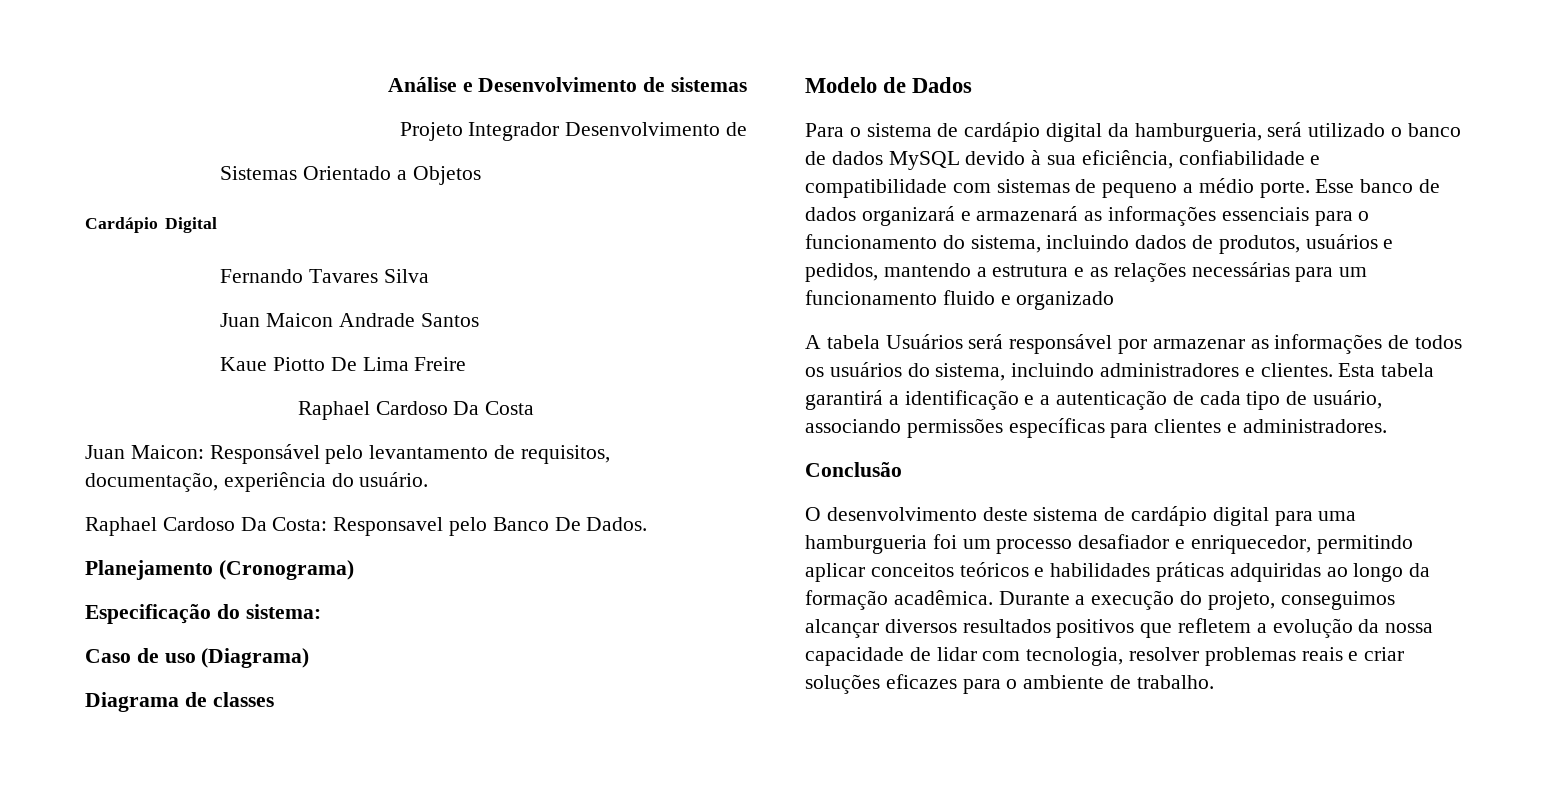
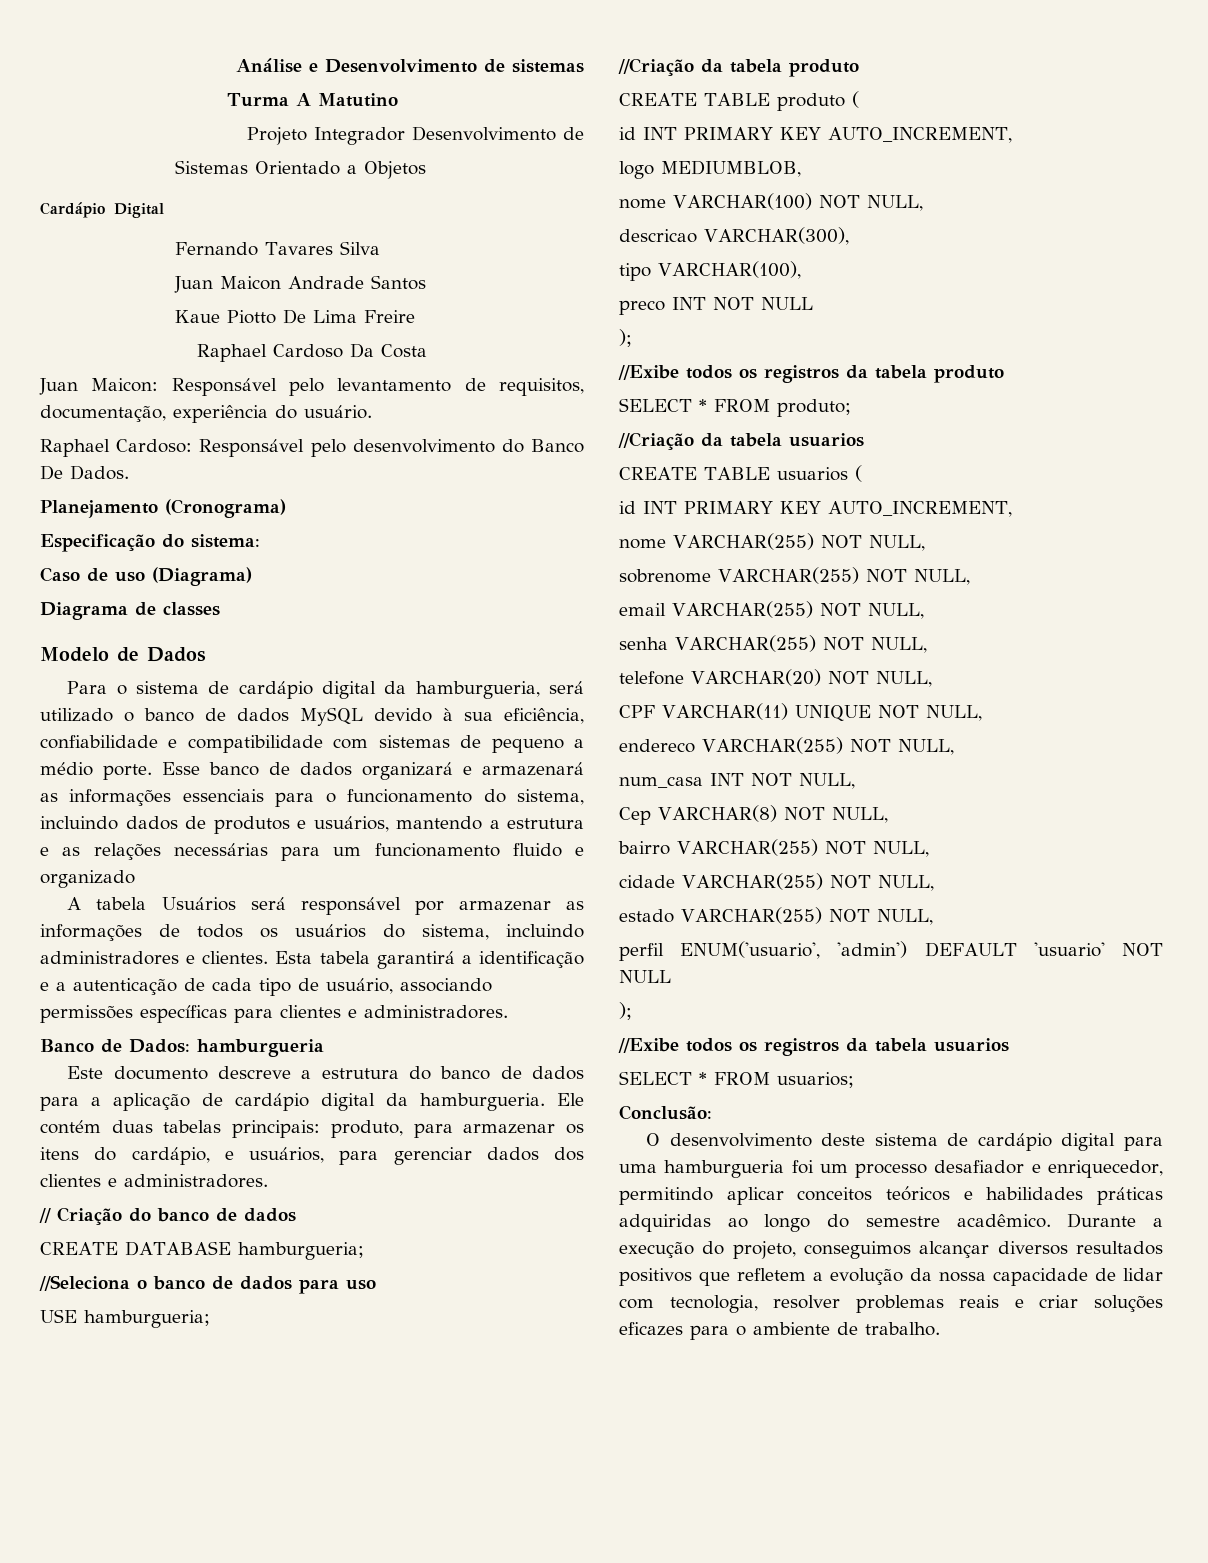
(747, 84) none -> [226,93,398,107] // Turma A Matutino
[162,517,488,536] Cardoso Da Costa: Responsavel pelo -> [116,439,524,457] Cardoso: Responsável pelo desenvolvimento do
[1218,234,1394,254] [805,263,878,282] produtos, usuários e pedidos, -> [213,816,389,834] produtos e usuários,
[805,462,902,477] Conclusão -> [40,1039,324,1057] [67,1066,584,1080] [40,1093,584,1111] [40,1120,584,1138] [40,1147,584,1165] [40,1174,268,1188] [39,1207,296,1225] [40,1241,364,1260] [39,1275,376,1294] [40,1309,210,1328] [618,58,859,77] [619,91,859,111] [619,127,1012,143] [619,160,801,179] [619,193,923,211] [619,227,849,245] [619,261,801,281] [619,297,813,315] [619,329,632,347] [618,365,1004,383] [619,398,851,417] [618,432,864,450] [619,465,862,482] [619,501,1012,517] [619,533,925,551] [619,567,970,585] [619,601,924,619] [619,635,927,653] [619,669,932,687] [619,703,982,722] [619,737,954,755] [619,773,855,789] [619,805,888,825] [618,839,929,857] [619,873,934,891] [619,907,933,925] [619,941,1163,961] [619,970,671,983] [619,1002,632,1020] [618,1038,1009,1056] [619,1071,854,1088] [619,1105,712,1120] Banco de Dados: hamburgueria // Este documento descreve a estrutura do banco de dados para a aplicação de cardápio digital da hamburgueria. Ele contém duas tabelas principais: produto, para armazenar os itens do cardápio, e usuários, para gerenciar dados dos clientes e administradores. // // Criação do banco de dados // CREATE DATABASE hamburgueria; // //Seleciona o banco de dados para uso // USE hamburgueria; // //Criação da tabela produto // CREATE TABLE produto ( // id INT PRIMARY KEY AUTO_INCREMENT, // logo MEDIUMBLOB, // nome VARCHAR(100) NOT NULL, // descricao VARCHAR(300), // tipo VARCHAR(100), // preco INT NOT NULL // ); // //Exibe todos os registros da tabela produto // SELECT * FROM produto; // //Criação da tabela usuarios // CREATE TABLE usuarios ( // id INT PRIMARY KEY AUTO_INCREMENT, // nome VARCHAR(255) NOT NULL, // sobrenome VARCHAR(255) NOT NULL, // email VARCHAR(255) NOT NULL, // senha VARCHAR(255) NOT NULL, // telefone VARCHAR(20) NOT NULL, // CPF VARCHAR(11) UNIQUE NOT NULL, // endereco VARCHAR(255) NOT NULL, // num_casa INT NOT NULL, // Cep VARCHAR(8) NOT NULL, // bairro VARCHAR(255) NOT NULL, // cidade VARCHAR(255) NOT NULL, // estado VARCHAR(255) NOT NULL, // perfil ENUM('usuario', 'admin') DEFAULT 'usuario' NOT NULL // ); // //Exibe todos os registros da tabela usuarios // SELECT * FROM usuarios; // Conclusão:
[1409,563,1431,577] [805,590,993,610] da formação acadêmica. -> [827,1214,1051,1228] do semestre acadêmico.

